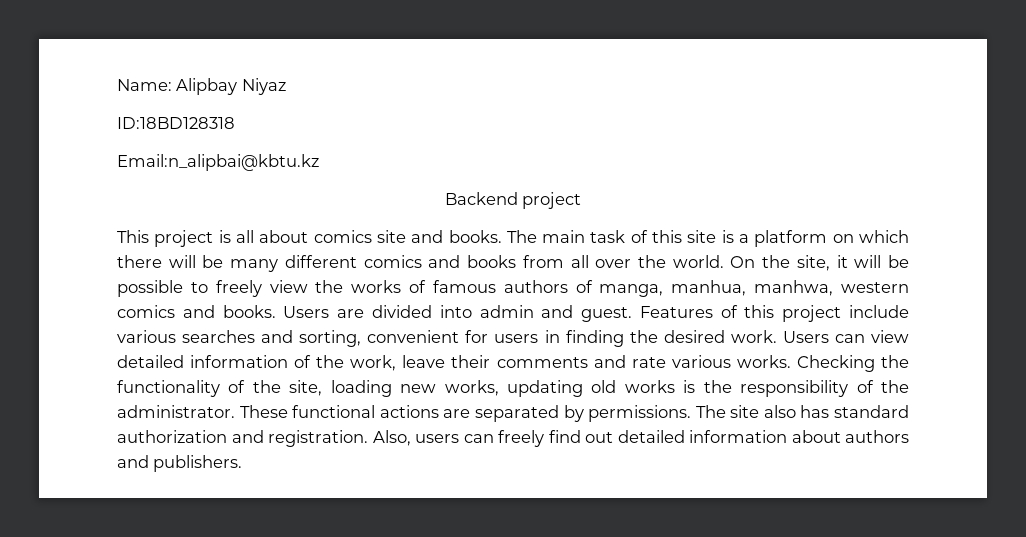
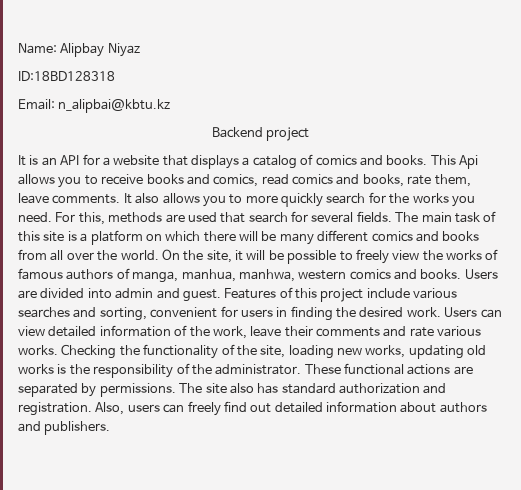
[117,154,319,171] Email:n_alipbai@kbtu.kz -> [18,99,171,113] Email: n_alipbai@kbtu.kz
[117,230,502,247] This project is all about comics site and books. -> [18,154,478,169] [18,174,471,188] [18,192,475,207] [18,211,392,225] It is an API for a website that displays a catalog of comics and books. This Api allows you to receive books and comics, read comics and books, rate them, leave comments. It also allows you to more quickly search for the works you need. For this, methods are used that search for several fields.

